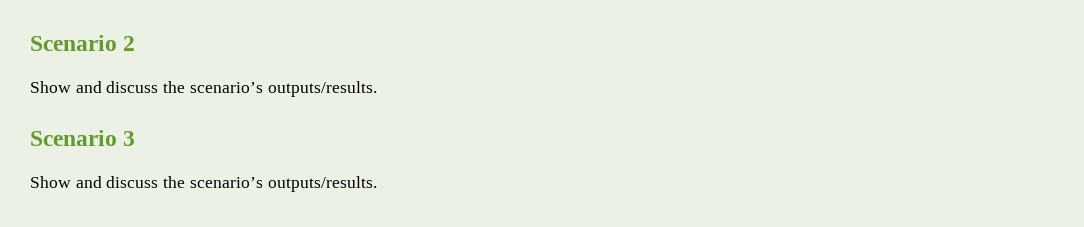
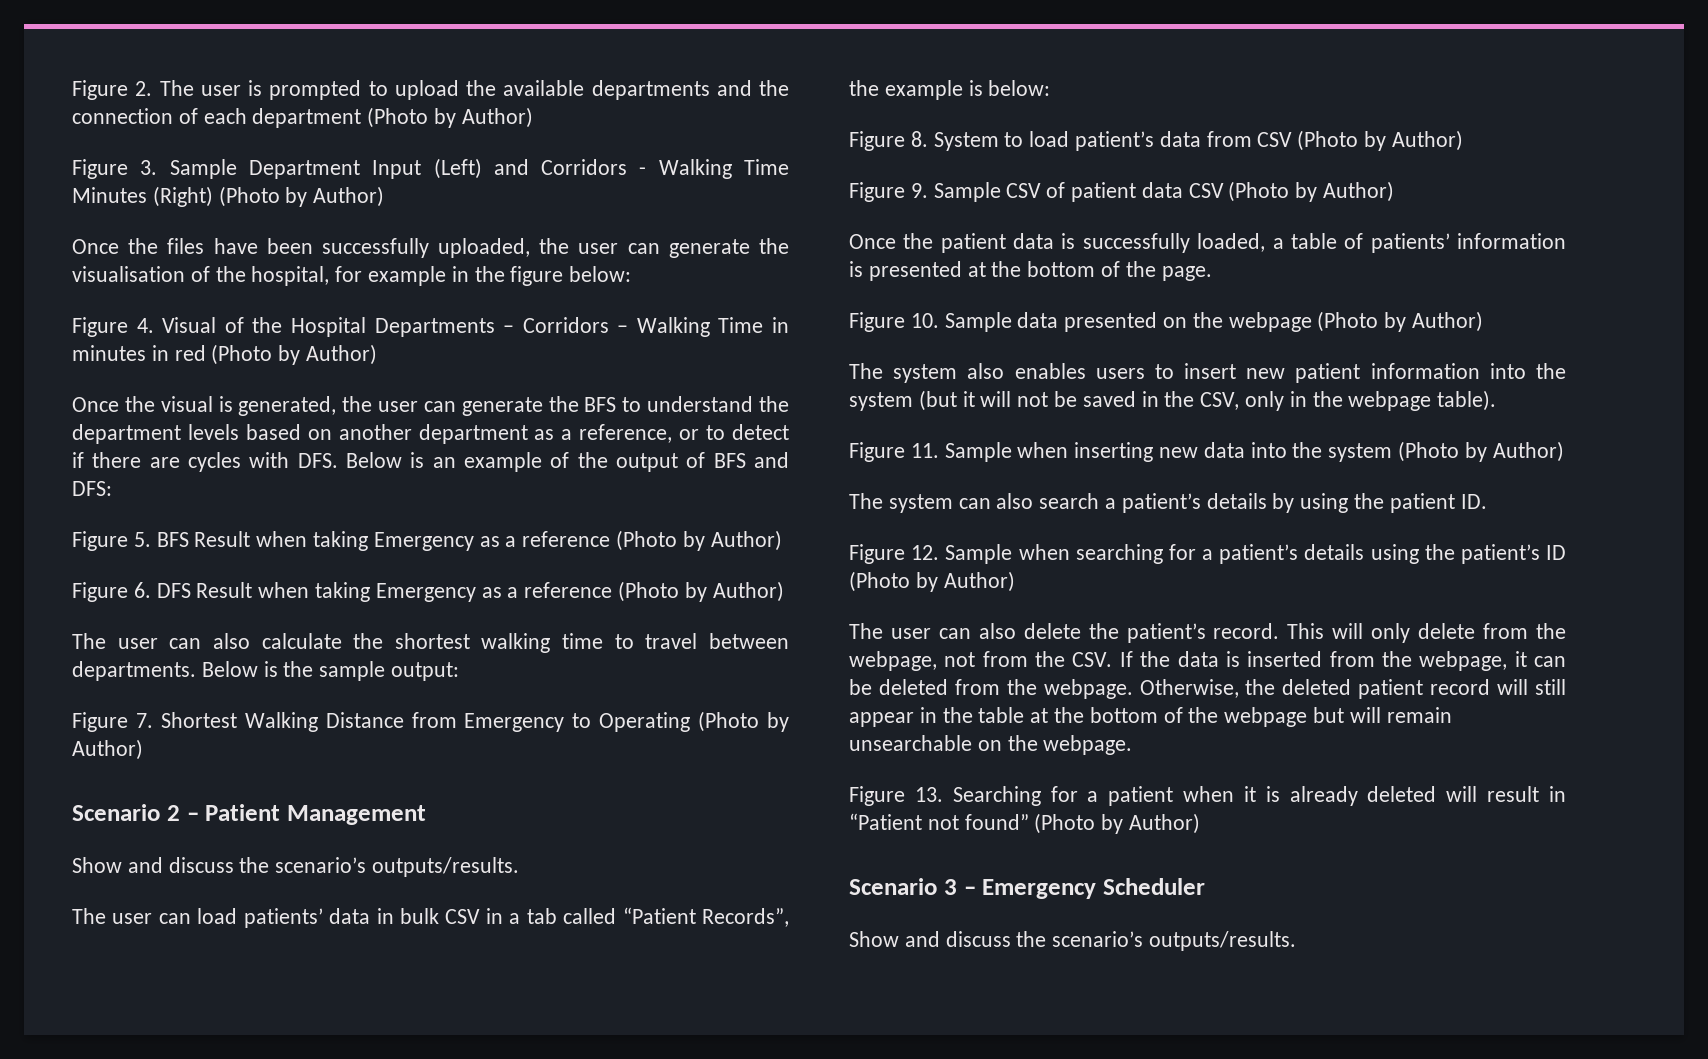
(30, 43) none -> [72,80,789,100] [72,107,533,128] [72,158,789,179] [72,186,385,207] [72,238,789,258] [72,266,632,286] [72,317,789,337] [72,344,378,365] [72,396,789,416] [72,424,790,444] [72,452,789,472] [72,481,112,496] [72,530,782,551] [72,581,784,602] [72,633,789,653] [72,661,460,681] [72,711,789,732] [72,739,143,760] Figure 2. The user is prompted to upload the available departments and the connection of each department (Photo by Author) // Figure 3. Sample Department Input (Left) and Corridors - Walking Time Minutes (Right) (Photo by Author) // Once the files have been successfully uploaded, the user can generate the visualisation of the hospital, for example in the figure below: // Figure 4. Visual of the Hospital Departments – Corridors – Walking Time in minutes in red (Photo by Author) // Once the visual is generated, the user can generate the BFS to understand the department levels based on another department as a reference, or to detect if there are cycles with DFS. Below is an example of the output of BFS and DFS: // Figure 5. BFS Result when taking Emergency as a reference (Photo by Author) // Figure 6. DFS Result when taking Emergency as a reference (Photo by Author) // The user can also calculate the shortest walking time to travel between departments. Below is the sample output: // Figure 7. Shortest Walking Distance from Emergency to Operating (Photo by Author) //
[30,81,377,97] // Show and discuss the scenario’s outputs/results. -> [186,804,426,825] [72,857,520,877] [72,907,790,928] [849,80,1051,100] [849,130,1463,151] [849,181,1395,202] [849,233,1566,253] [849,261,1212,281] [849,311,1484,332] [849,363,1566,383] [849,390,1497,411] [849,441,1564,462] [849,493,1487,513] [849,544,1566,564] [849,571,1015,592] [849,623,1566,643] [849,651,1566,671] [849,679,1566,699] [849,707,1452,727] [849,735,1133,755] [849,786,1566,806] [849,813,1201,834] – Patient Management // Show and discuss the scenario’s outputs/results. // The user can load patients’ data in bulk CSV in a tab called “Patient Records”, the example is below: // Figure 8. System to load patient’s data from CSV (Photo by Author) // Figure 9. Sample CSV of patient data CSV (Photo by Author) // Once the patient data is successfully loaded, a table of patients’ information is presented at the bottom of the page. // Figure 10. Sample data presented on the webpage (Photo by Author) // The system also enables users to insert new patient information into the system (but it will not be saved in the CSV, only in the webpage table). // Figure 11. Sample when inserting new data into the system (Photo by Author) // The system can also search a patient’s details by using the patient ID. // Figure 12. Sample when searching for a patient’s details using the patient’s ID (Photo by Author) // The user can also delete the patient’s record. This will only delete from the webpage, not from the CSV. If the data is inserted from the webpage, it can be deleted from the webpage. Otherwise, the deleted patient record will still appear in the table at the bottom of the webpage but will remain unsearchable on the webpage. // Figure 13. Searching for a patient when it is already deleted will result in “Patient not found” (Photo by Author)
(136, 138) none -> [963,878,1205,899] – Emergency Scheduler

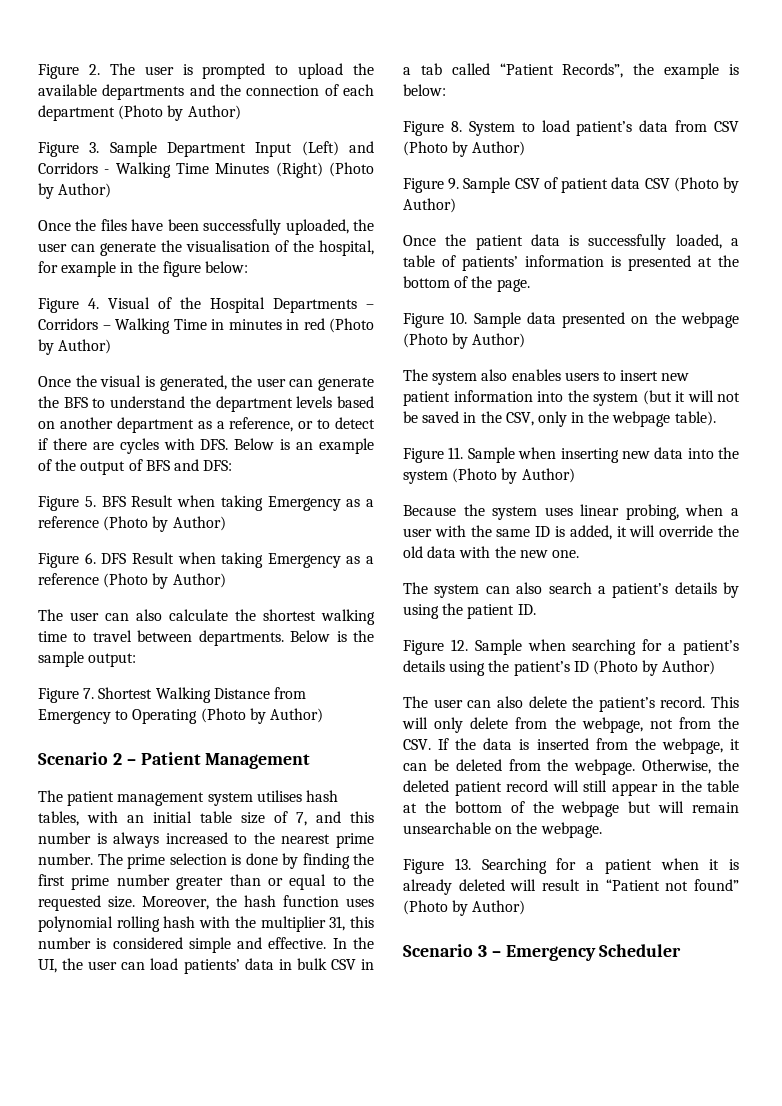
[72,857,520,877] [72,908,106,924] Show and discuss the scenario’s outputs/results. // The -> [38,790,338,806] [38,811,374,826] [38,832,374,848] [38,853,374,869] [38,874,374,890] [38,895,374,911] [38,916,374,932] [38,937,374,953] [38,958,84,973] The patient management system utilises hash tables, with an initial table size of 7, and this number is always increased to the nearest prime number. The prime selection is done by finding the first prime number greater than or equal to the requested size. Moreover, the hash function uses polynomial rolling hash with the multiplier 31, this number is considered simple and effective. In the UI, the
(1564, 451) none -> [403,504,739,520] [403,525,739,540] [403,546,579,558] // Because the system uses linear probing, when a user with the same ID is added, it will override the old data with the new one.
[849,931,1297,951] // Show and discuss the scenario’s outputs/results. -> (682, 950) none

